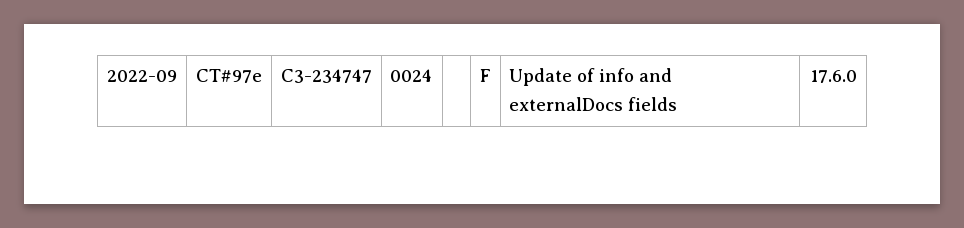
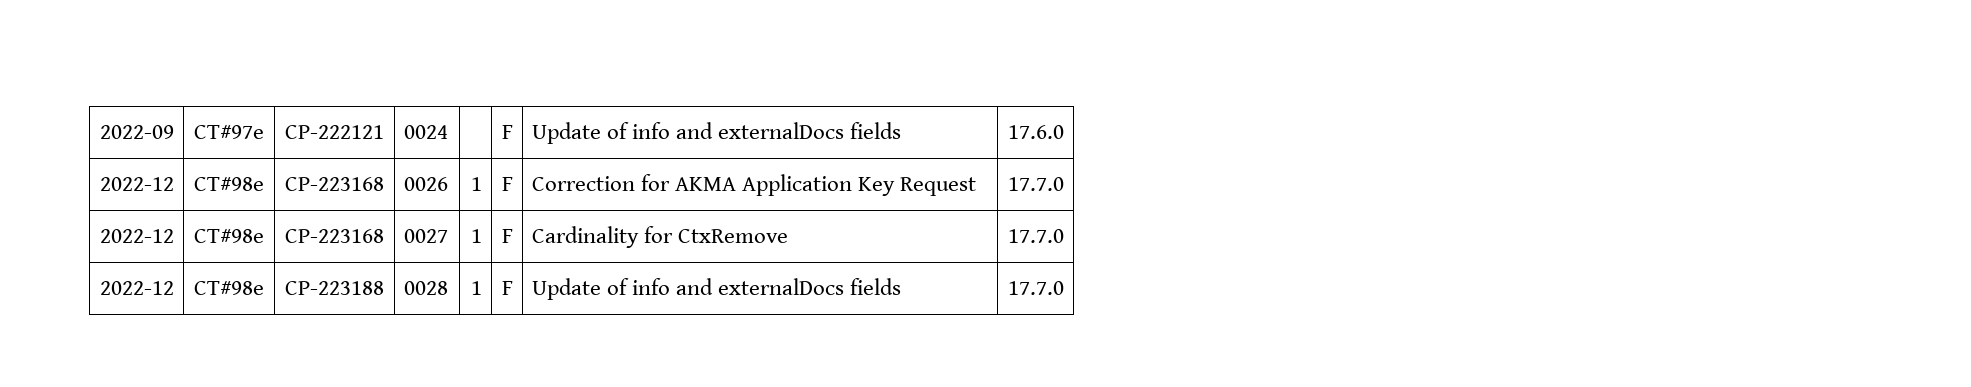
[281,69,372,83] C3-234747 -> [285,125,384,139] CP-222121
(857, 76) none -> [99,177,174,191] [194,177,264,191] [285,177,384,191] [403,177,448,191] [471,177,483,191] [501,177,513,191] [531,174,977,196] [1007,177,1064,191] [99,229,174,243] [194,229,264,243] [285,229,384,243] [403,229,448,243] [471,229,483,243] [501,229,513,243] [531,226,789,248] [1007,229,1064,243] [99,281,174,295] [194,281,264,295] [285,281,384,295] [403,281,448,295] [471,281,483,295] [501,281,513,295] [531,278,902,300] [1007,281,1064,295] // 2022-12 | CT#98e | CP-223168 | 0026 | 1 | F | Correction for AKMA Application Key Request | 17.7.0 // 2022-12 | CT#98e | CP-223168 | 0027 | 1 | F | Cardinality for CtxRemove | 17.7.0 // 2022-12 | CT#98e | CP-223188 | 0028 | 1 | F | Update of info and externalDocs fields | 17.7.0

